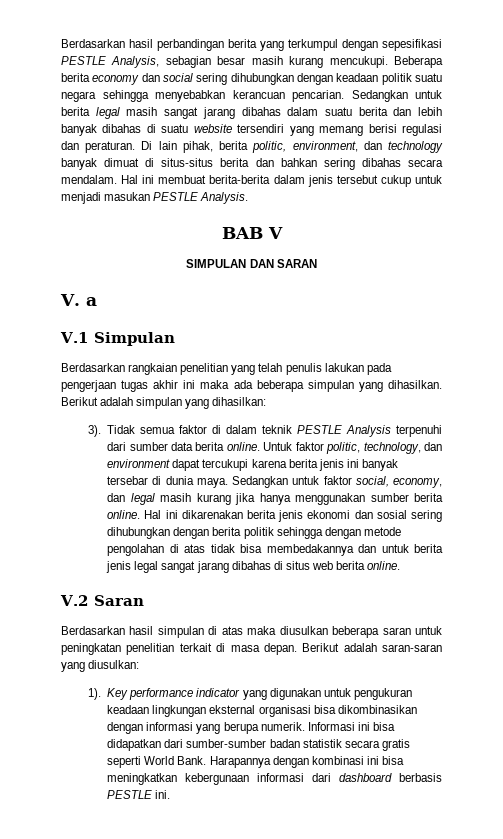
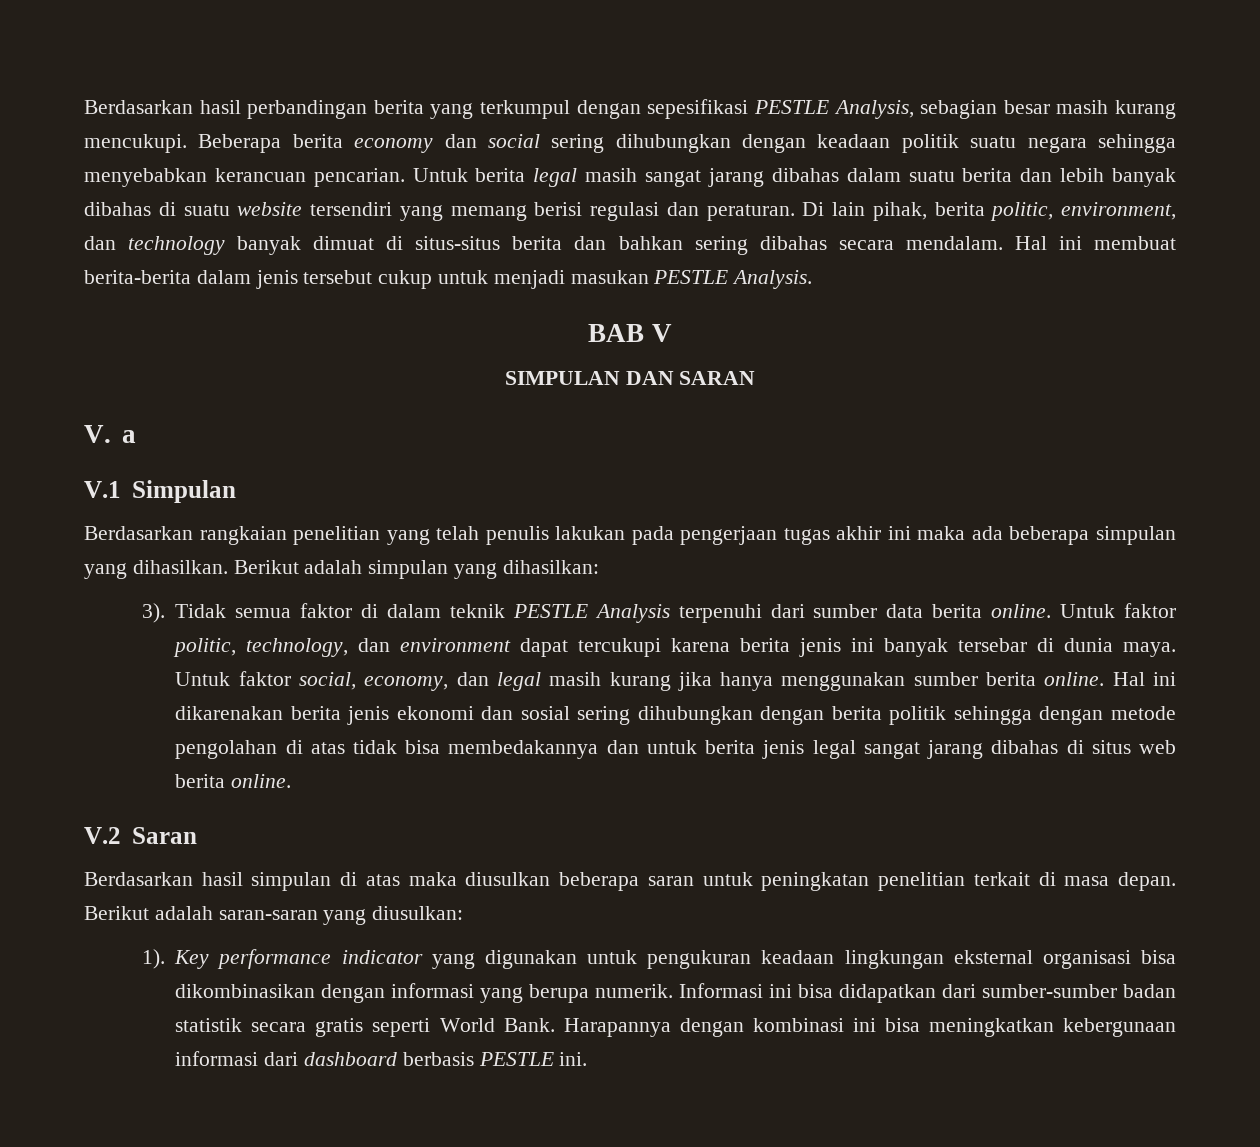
[351,90,442,102] Sedangkan untuk -> [412,168,468,182] Untuk
[232,476,320,488] Sedangkan untuk -> [175,672,231,686] Untuk

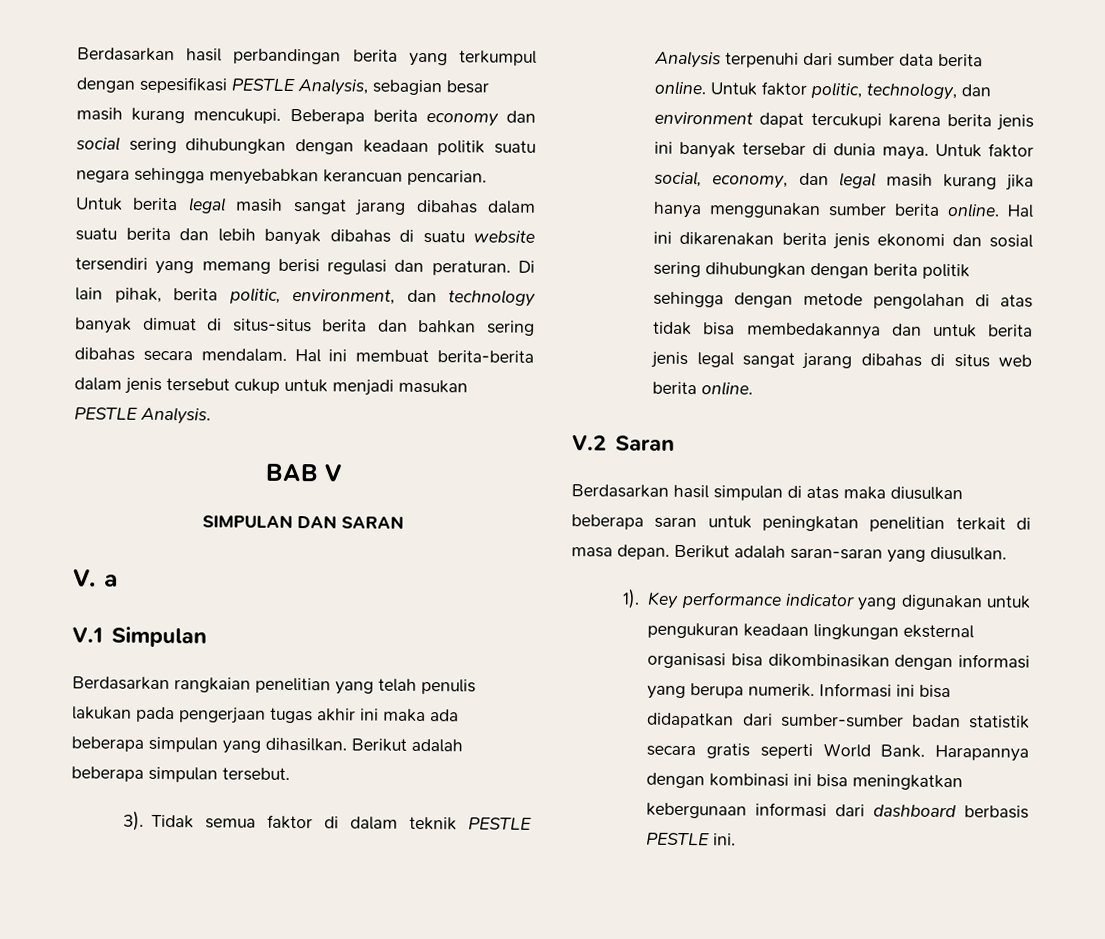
[368,560,599,579] simpulan yang dihasilkan: -> [71,766,290,783] beberapa simpulan tersebut.
[372,906,464,920] diusulkan: -> [930,546,1007,561] diusulkan.

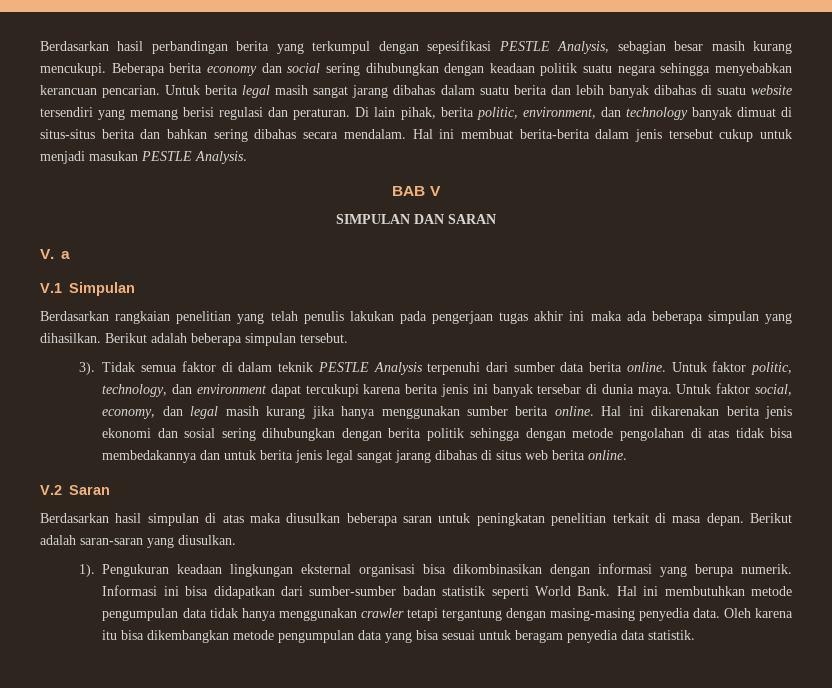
[647,591,1031,611] [647,622,740,639] Key performance indicator yang digunakan untuk pengukuran -> [102,564,170,577] Pengukuran
[646,743,751,759] secara gratis -> (486, 591) none
[935,744,1029,762] [646,772,964,791] [646,802,1029,819] [646,832,737,846] Harapannya dengan kombinasi ini bisa meningkatkan kebergunaan informasi dari dashboard berbasis PESTLE ini. -> [616,586,792,596] [102,608,793,621] [102,630,696,643] Hal ini membutuhkan metode pengumpulan data tidak hanya menggunakan crawler tetapi tergantung dengan masing-masing penyedia data. Oleh karena itu bisa dikembangkan metode pengumpulan data yang bisa sesuai untuk beragam penyedia data statistik.

